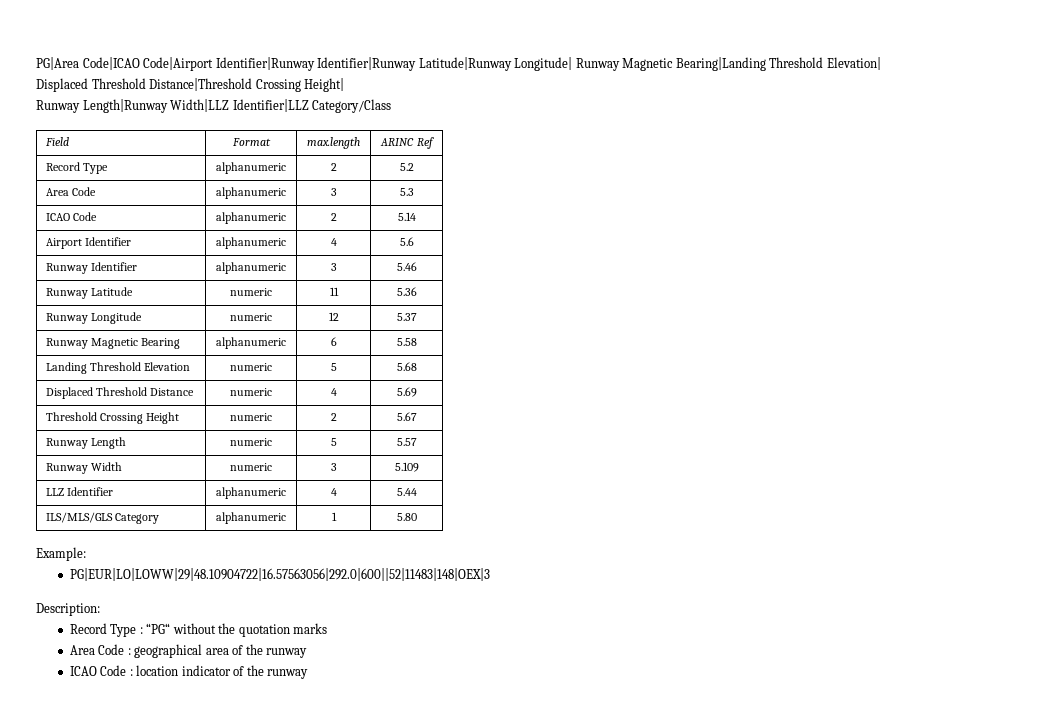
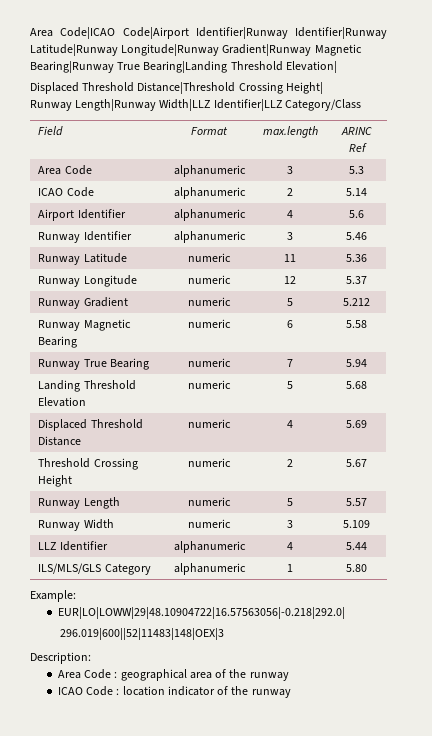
[36,57,79,70] PG|Area -> [30,28,53,37] Area
[514,57,674,71] Longitude| Runway Magnetic -> [121,44,362,56] [30,61,141,73] Longitude|Runway Gradient|Runway Magnetic Bearing|Runway True
[45,162,109,174] [216,162,286,174] [330,163,337,171] [399,163,414,171] // Record Type | alphanumeric | 2 | 5.2 -> (367, 147) none
(417, 317) none -> [38,297,128,309] [188,297,231,306] [287,298,293,306] [343,298,370,306] // Runway Gradient | numeric | 5 | 5.212
[216,337,286,349] alphanumeric -> [188,319,231,328] numeric
(417, 342) none -> [38,358,149,370] [188,358,231,367] [287,359,293,367] [346,359,367,367] // Runway True Bearing | numeric | 7 | 5.94
[69,568,490,581] PG|EUR|LO|LOWW|29|48.10904722|16.57563056|292.0|600||52|11483|148|OEX|3 -> [57,607,345,619] [59,628,224,640] EUR|LO|LOWW|29|48.10904722|16.57563056|-0.218|292.0| // 296.019|600||52|11483|148|OEX|3
[69,623,328,637] // Record Type : “PG“ without the quotation marks -> (91, 658) none

